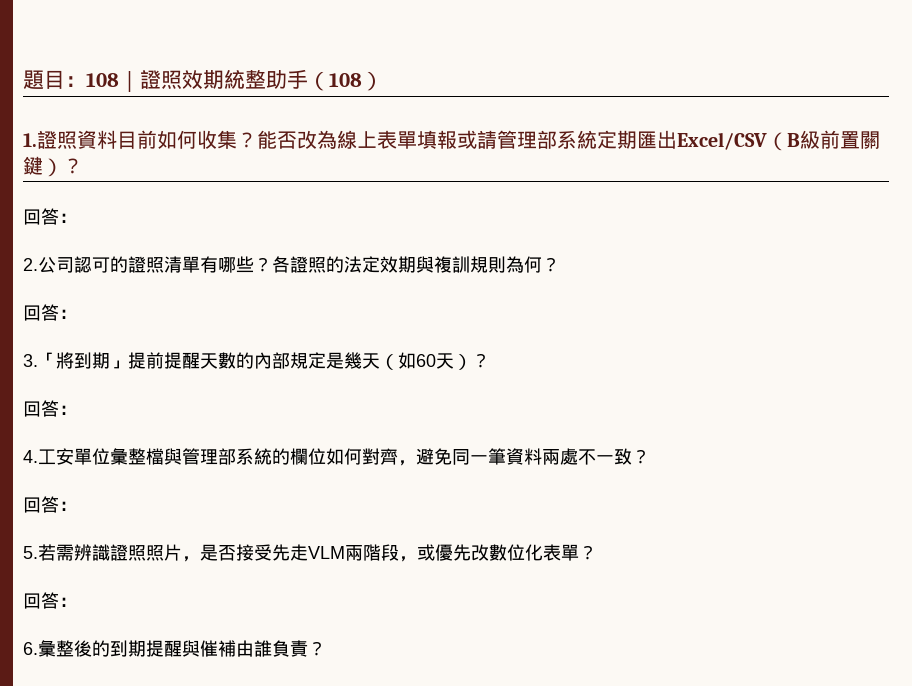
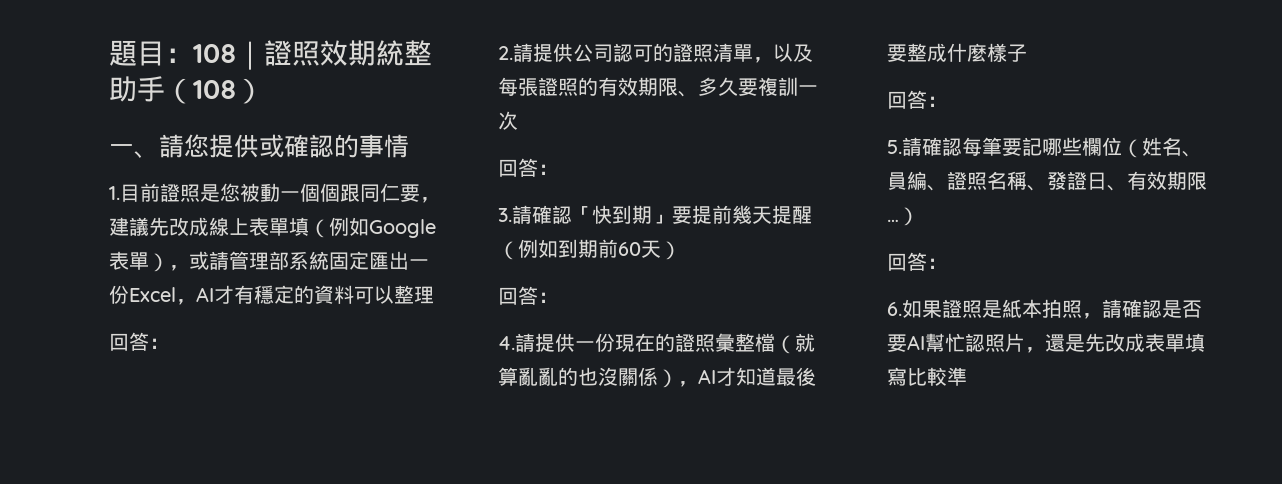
[23,130,880,151] [23,156,83,177] 1.證照資料目前如何收集？能否改為線上表單填報或請管理部系統定期匯出Excel/CSV（B級前置關鍵）？ -> [109,134,409,158] [109,183,440,203] [109,217,436,238] [109,251,429,272] [109,285,434,305] 一、請您提供或確認的事情 // 1.目前證照是您被動一個個跟同仁要，建議先改成線上表單填（例如Google表單），或請管理部系統固定匯出一份Excel，AI才有穩定的資料可以整理
(38, 264) none -> [513,43,573,62] 請提供
[200,256,560,273] [23,304,77,321] [23,352,416,370] 有哪些？各證照的法定效期與複訓規則為何？ // 回答： // 3.「將到期」提前提醒天數的內部規定是幾天（如 -> [753,43,813,63] [498,77,818,97] [498,111,518,130] [498,158,558,177] [498,205,812,224] [498,239,618,260] ，以及每張證照的有效期限、多久要複訓一次 // 回答： // 3.請確認「快到期」要提前幾天提醒（例如到期前
[472,353,490,368] ？ -> (681, 250) none
[38,448,650,466] [23,496,77,513] [23,544,597,562] [23,592,77,609] [23,640,326,657] 工安單位彙整檔與管理部系統的欄位如何對齊，避免同一筆資料兩處不一致？ // 回答： // 5.若需辨識證照照片，是否接受先走VLM兩階段，或優先改數位化表單？ // 回答： // 6.彙整後的到期提醒與催補由誰負責？ -> [515,333,815,354] [498,367,816,388] [887,43,1027,62] [887,90,947,109] [887,137,1202,158] [887,171,1207,191] [887,207,919,226] [887,252,947,271] [887,299,1202,319] [887,333,1205,353] [887,367,967,386] 請提供一份現在的證照彙整檔（就算亂亂的也沒關係），AI才知道最後要整成什麼樣子 // 回答： // 5.請確認每筆要記哪些欄位（姓名、員編、證照名稱、發證日、有效期限…） // 回答： // 6.如果證照是紙本拍照，請確認是否要AI幫忙認照片，還是先改成表單填寫比較準

